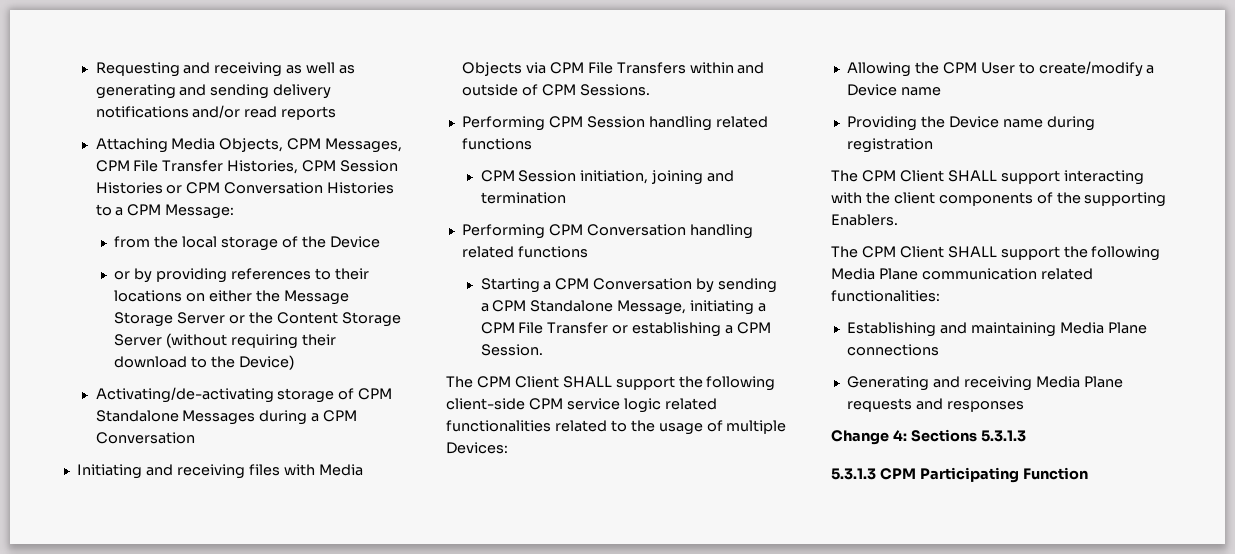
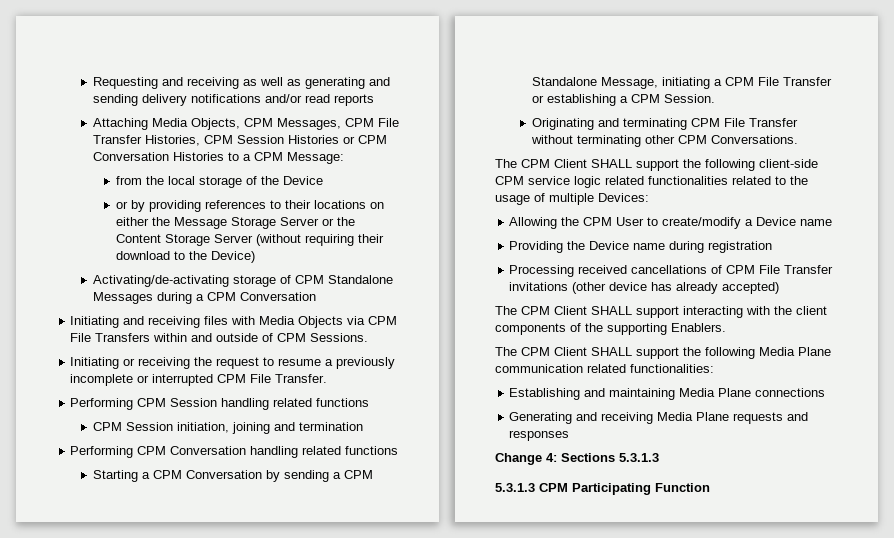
(650, 90) none -> [70,357,396,369] [70,374,328,386] // Initiating or receiving the request to resume a previously incomplete or interrupted CPM File Transfer.
(543, 350) none -> [531,118,798,130] [530,135,798,147] // Originating and terminating CPM File Transfer without terminating other CPM Conversations.
(933, 145) none -> [509,265,834,277] [509,282,780,294] // Processing received cancellations of CPM File Transfer invitations (other device has already accepted)

